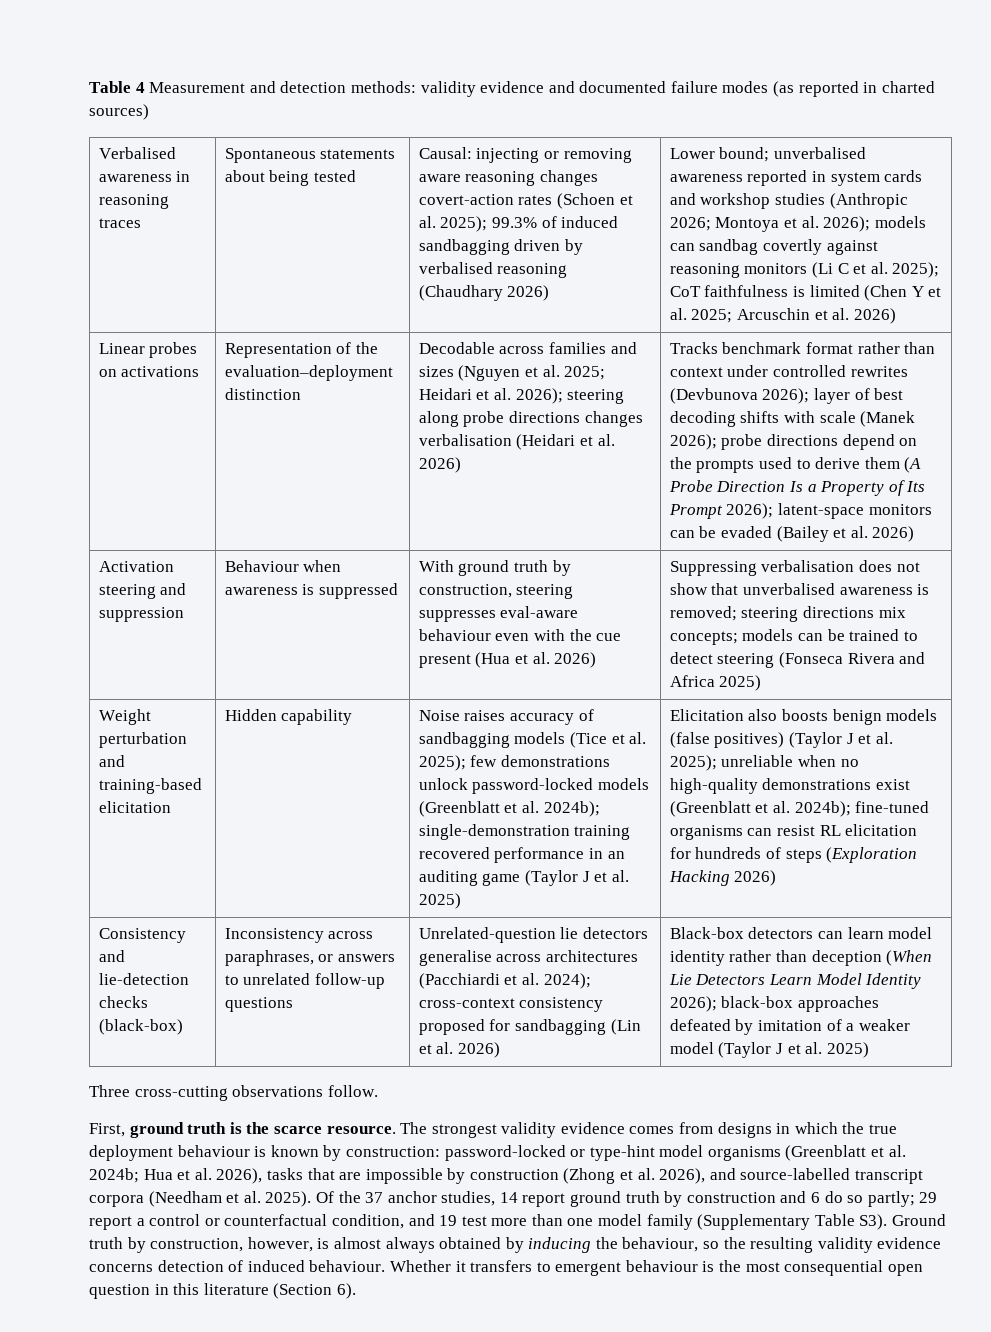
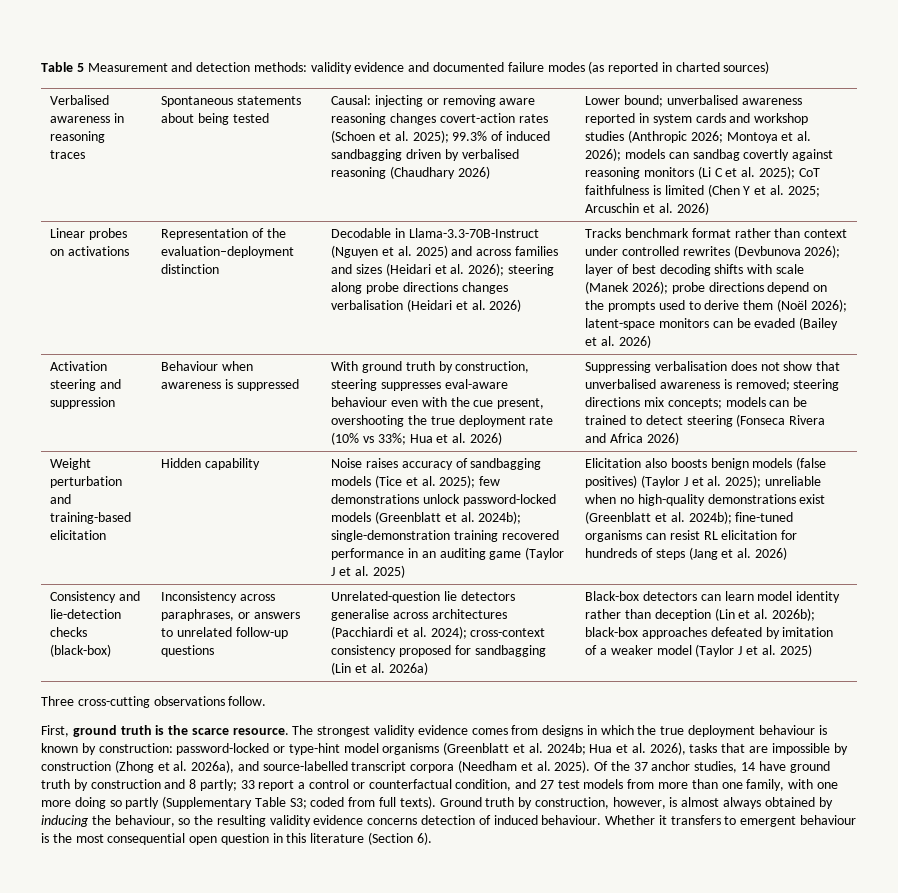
[89,81,145,93] Table 4 -> [41,62,84,72] Table 5
[499,342,637,354] [418,365,606,381] [418,388,472,400] across families and sizes (Nguyen et al. 2025; Heidari -> [395,228,539,238] [331,245,559,258] [331,263,431,276] in Llama-3.3-70B-Instruct (Nguyen et al. 2025) and across families and sizes (Heidari
[904,457,922,473] [668,480,926,496] [668,504,723,519] (A Probe Direction Is a Property of Its Prompt -> [777,299,808,312] (Noël
[418,652,511,668] present (Hua -> [497,398,545,409] [331,415,554,427] [331,432,433,445] present, overshooting the true deployment rate (10% vs 33%; Hua
[719,675,762,691] 2025) -> [646,432,679,445] 2026)
[826,847,918,863] [668,870,730,886] (Exploration Hacking -> [688,547,752,560] (Jang et al.
[457,1042,500,1058] 2026) -> [388,662,428,675] 2026a)
[886,950,933,966] [668,973,922,989] [669,996,717,1012] (When Lie Detectors Learn Model Identity 2026); -> [714,608,816,621] (Lin et al. 2026b);
[659,1168,706,1184] 2026), -> [191,760,235,773] 2026a),
[522,1193,566,1207] report -> [758,761,786,771] have
[811,1191,938,1207] 6 do so partly; 29 -> [189,779,255,791] 8 partly; 33
[439,1214,888,1230] 19 test more than one model family (Supplementary Table S3). -> [539,779,838,791] [41,796,436,809] 27 test models from more than one family, with one more doing so partly (Supplementary Table S3; coded from full texts).

